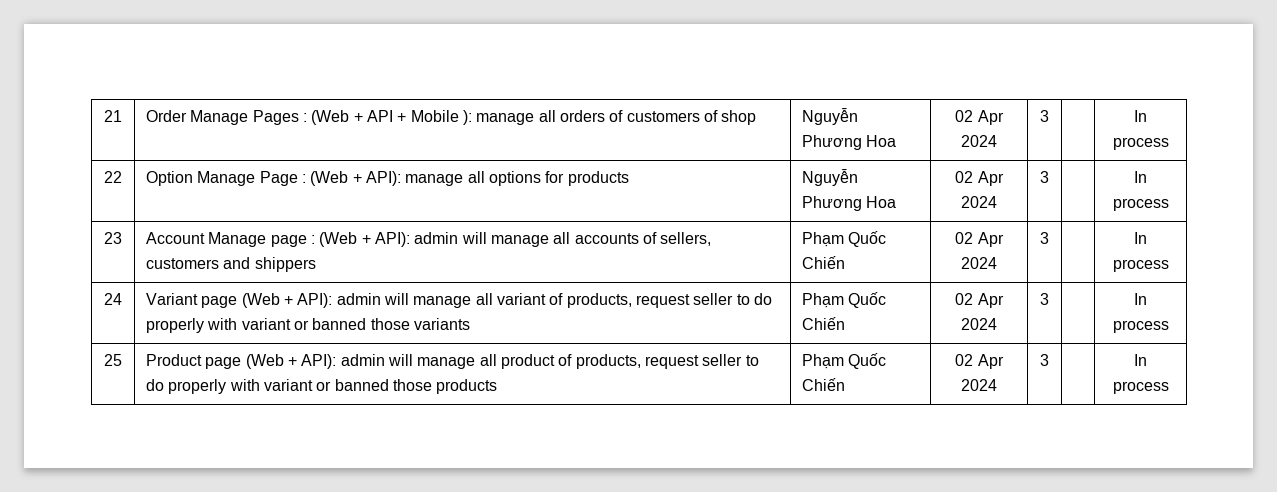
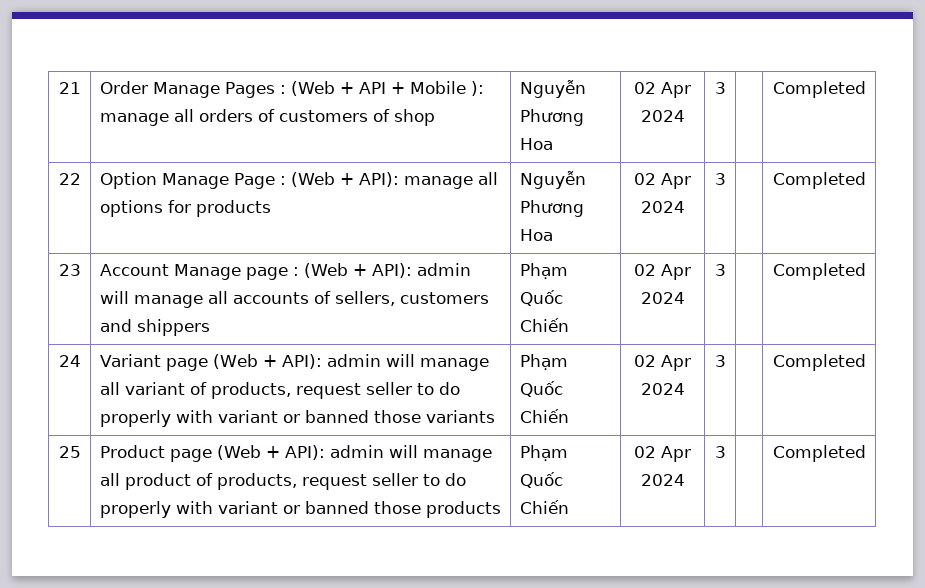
[1134,110,1147,122] [1112,137,1169,150] In process -> [772,81,866,98] Completed
[1134,171,1147,183] [1112,198,1169,211] In process -> [772,172,866,189] Completed
[1134,232,1147,244] [1112,259,1169,272] In process -> [772,263,866,280] Completed
[1134,293,1147,305] [1112,320,1169,333] In process -> [772,354,866,371] Completed
[1134,354,1147,366] [1112,381,1169,394] In process -> [772,445,866,462] Completed

